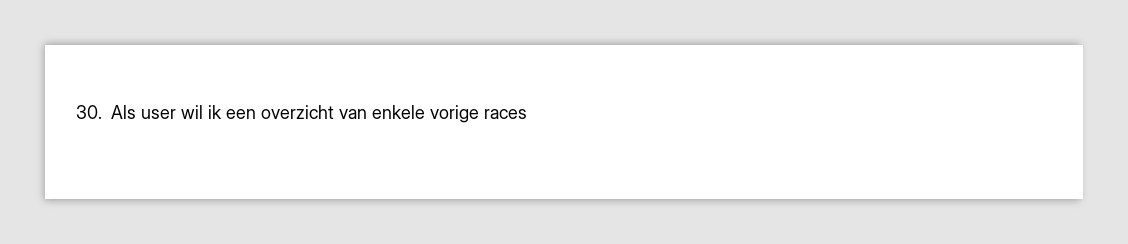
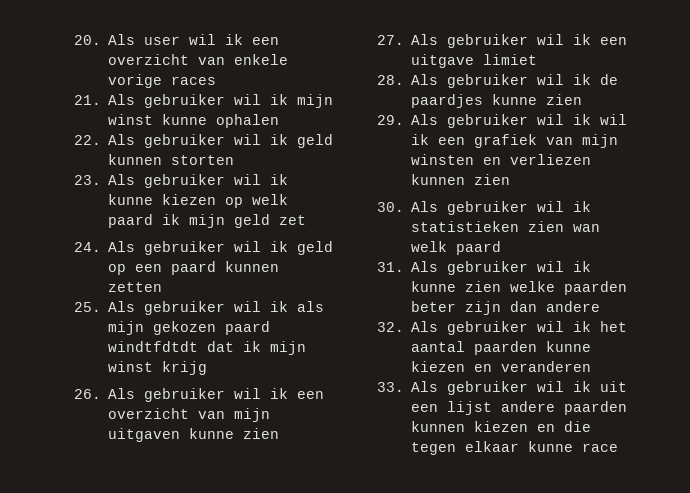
[76,105,102,119] 30. -> [74,35,101,45] 20.
(527, 114) none -> [74,94,334,108] [108,114,280,128] [74,134,334,148] [108,154,235,165] [74,174,289,188] [108,194,289,208] [108,214,307,228] [74,241,334,255] [108,261,280,275] [108,282,163,292] [74,301,325,315] [108,321,271,335] [108,341,307,355] [108,361,208,375] [74,388,325,402] [108,408,271,422] [108,428,280,442] [377,34,628,48] [411,54,538,68] [377,74,619,88] [411,94,583,108] [377,114,628,128] [411,134,619,148] [411,154,592,165] [411,174,511,185] [377,201,592,215] [411,221,601,232] [411,241,502,255] [377,261,592,275] [411,281,628,295] [411,301,601,315] [377,321,628,335] [411,341,592,355] [411,361,592,372] [377,381,628,395] [411,401,628,415] [411,421,592,432] [411,441,619,455] // 21. Als gebruiker wil ik mijn winst kunne ophalen // 22. Als gebruiker wil ik geld kunnen storten // 23. Als gebruiker wil ik kunne kiezen op welk paard ik mijn geld zet // 24. Als gebruiker wil ik geld op een paard kunnen zetten // 25. Als gebruiker wil ik als mijn gekozen paard windtfdtdt dat ik mijn winst krijg // 26. Als gebruiker wil ik een overzicht van mijn uitgaven kunne zien // 27. Als gebruiker wil ik een uitgave limiet // 28. Als gebruiker wil ik de paardjes kunne zien // 29. Als gebruiker wil ik wil ik een grafiek van mijn winsten en verliezen kunnen zien // 30. Als gebruiker wil ik statistieken zien wan welk paard // 31. Als gebruiker wil ik kunne zien welke paarden beter zijn dan andere // 32. Als gebruiker wil ik het aantal paarden kunne kiezen en veranderen // 33. Als gebruiker wil ik uit een lijst andere paarden kunnen kiezen en die tegen elkaar kunne race

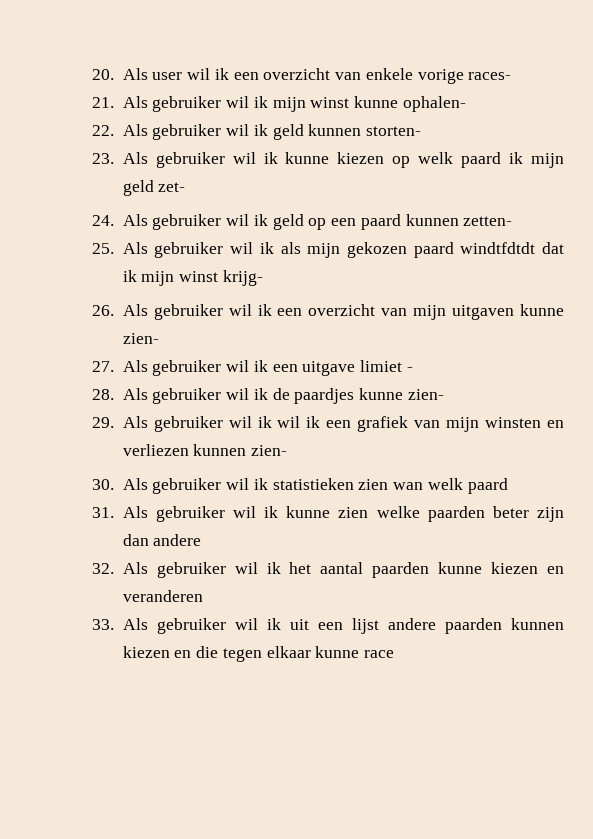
[171,76,217,85] races -> [468,72,512,80] races-
[216,114,280,128] ophalen -> [402,96,466,112] ophalen-
[171,155,235,165] storten -> [366,126,422,136] storten-
[279,215,307,225] zet -> [158,182,186,192] zet-
[108,282,163,292] zetten -> [463,216,513,226] zetten-
[162,361,208,375] krijg -> [222,270,263,286] krijg-
[243,428,280,439] zien -> [122,333,159,344] zien-
(538, 59) none -> [406,367,413,372] -
[546,94,583,105] zien -> [407,389,444,400] zien-
[474,174,511,185] zien -> [251,445,288,456] zien-

